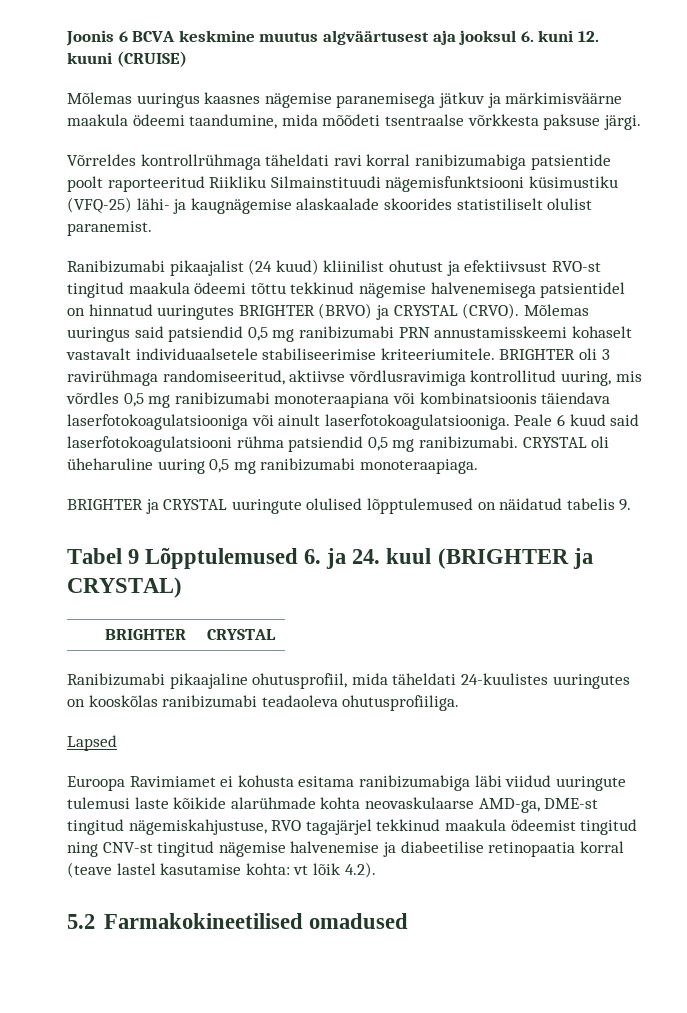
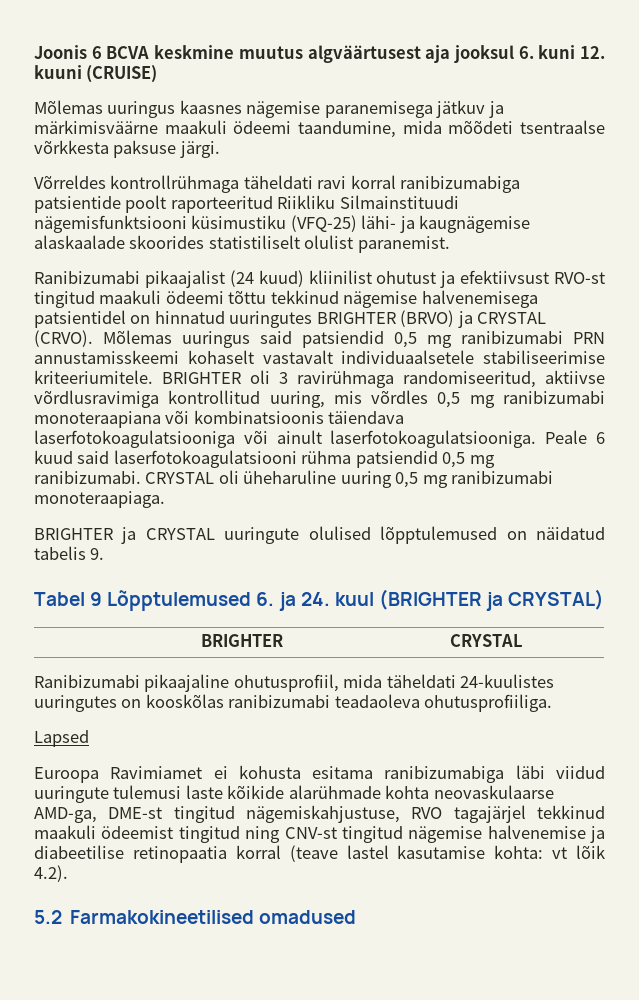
[67,114,128,126] maakula -> [164,120,227,134] maakuli
[128,282,190,294] maakula -> [99,290,162,304] maakuli
[444,819,506,831] maakula -> [34,825,96,839] maakuli

